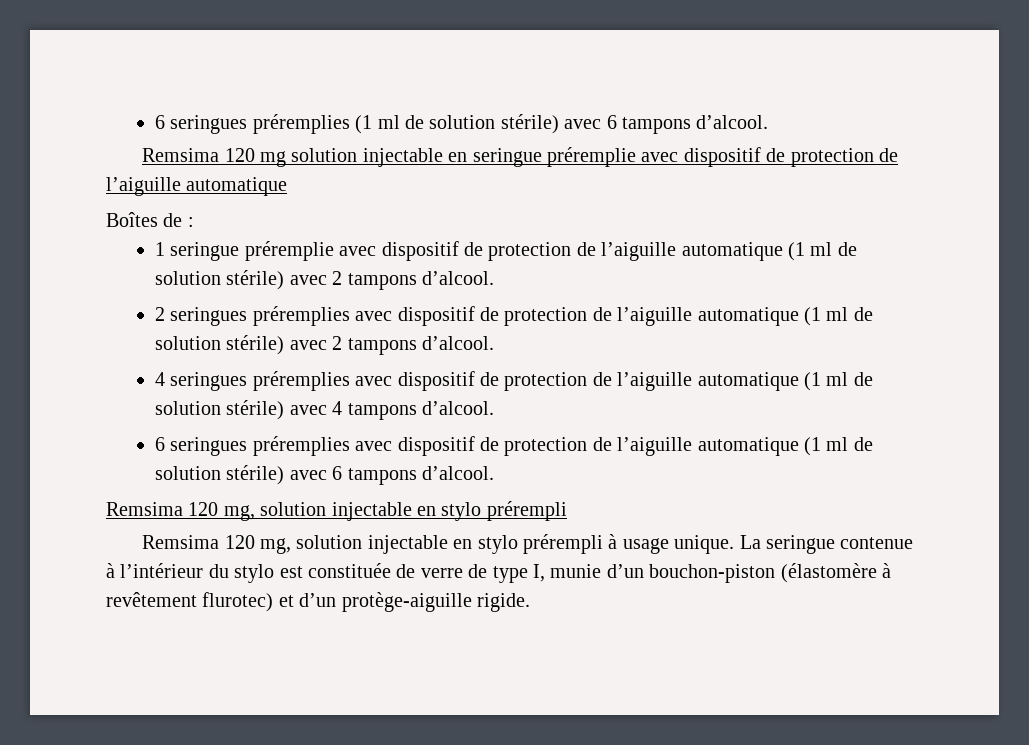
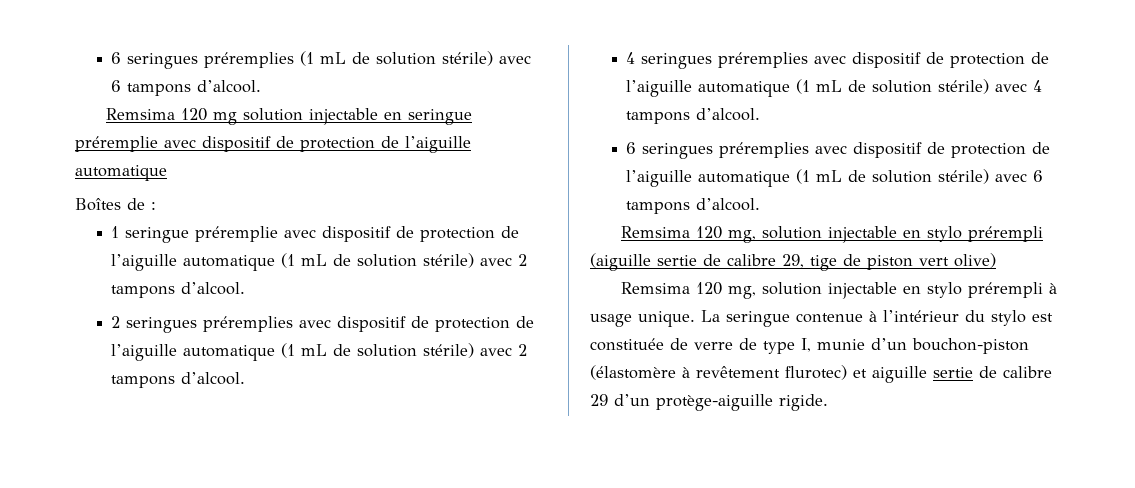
[377,115,400,129] ml -> [320,52,347,64] mL
[810,242,833,256] ml -> [301,254,328,266] mL
[826,307,849,321] ml -> [301,344,328,356] mL
[826,372,849,386] ml -> [816,80,843,92] mL
[826,437,849,451] ml -> [816,170,843,182] mL
(567, 511) none -> [590,253,996,271] (aiguille sertie de calibre 29, tige de piston vert olive)
(294, 601) none -> [872,366,1052,383] [590,394,608,406] aiguille sertie de calibre 29

